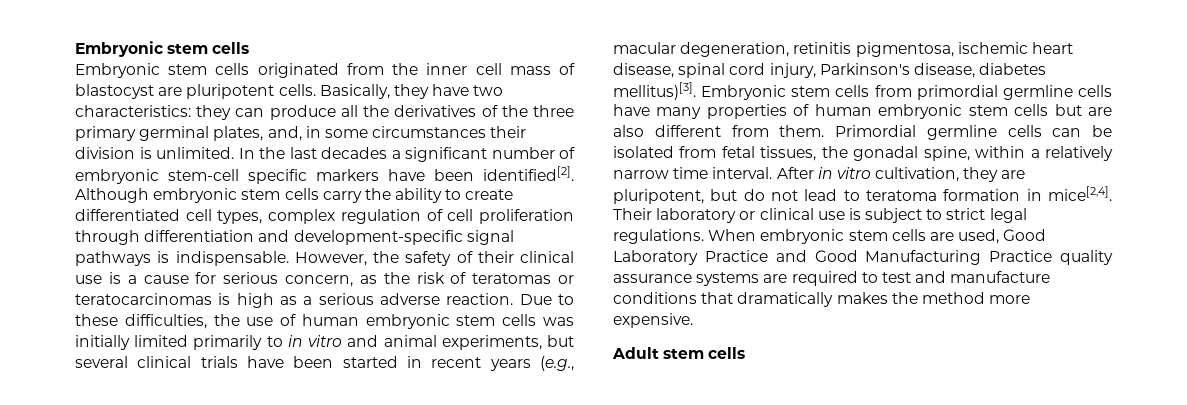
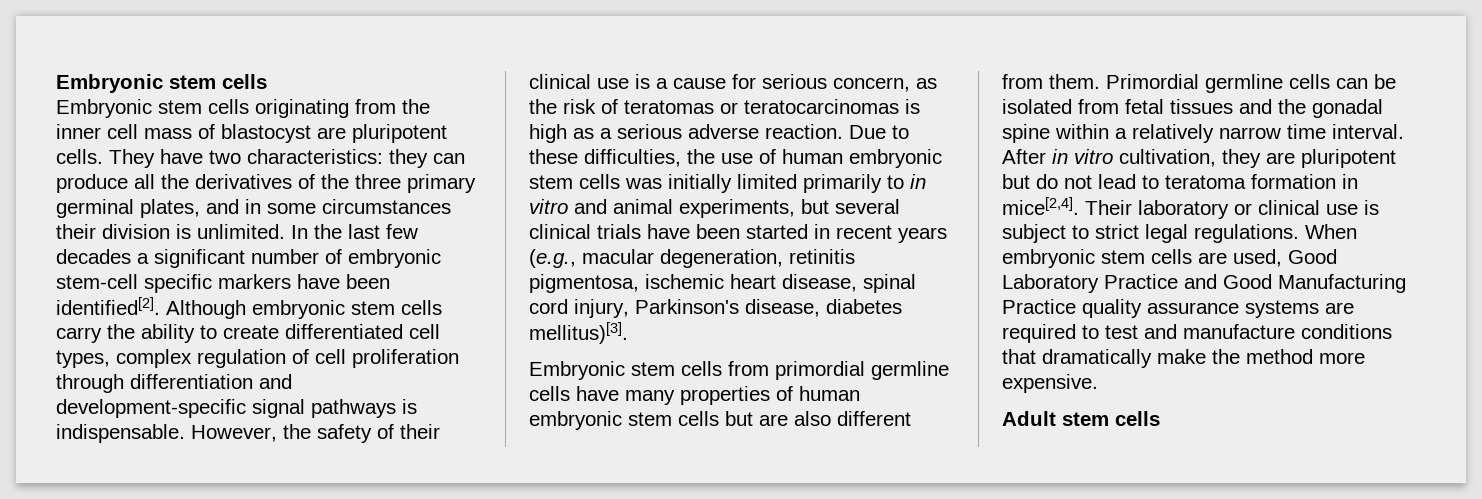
[257,63,339,78] originated -> [255,99,349,118] originating
[319,84,429,99] Basically, they -> [109,149,155,168] They
[267,126,302,141] and, -> [206,199,239,214] and
(317, 153) none -> [386,224,418,239] few
(696, 91) none -> (628, 333) //
[760,146,817,161] tissues, -> [1170,99,1272,114] tissues and
[923,146,970,161] spine, -> [1002,124,1050,143] spine
[613,189,704,204] pluripotent, -> [1301,149,1396,168] pluripotent
[836,292,888,304] makes -> [1157,349,1206,364] make

